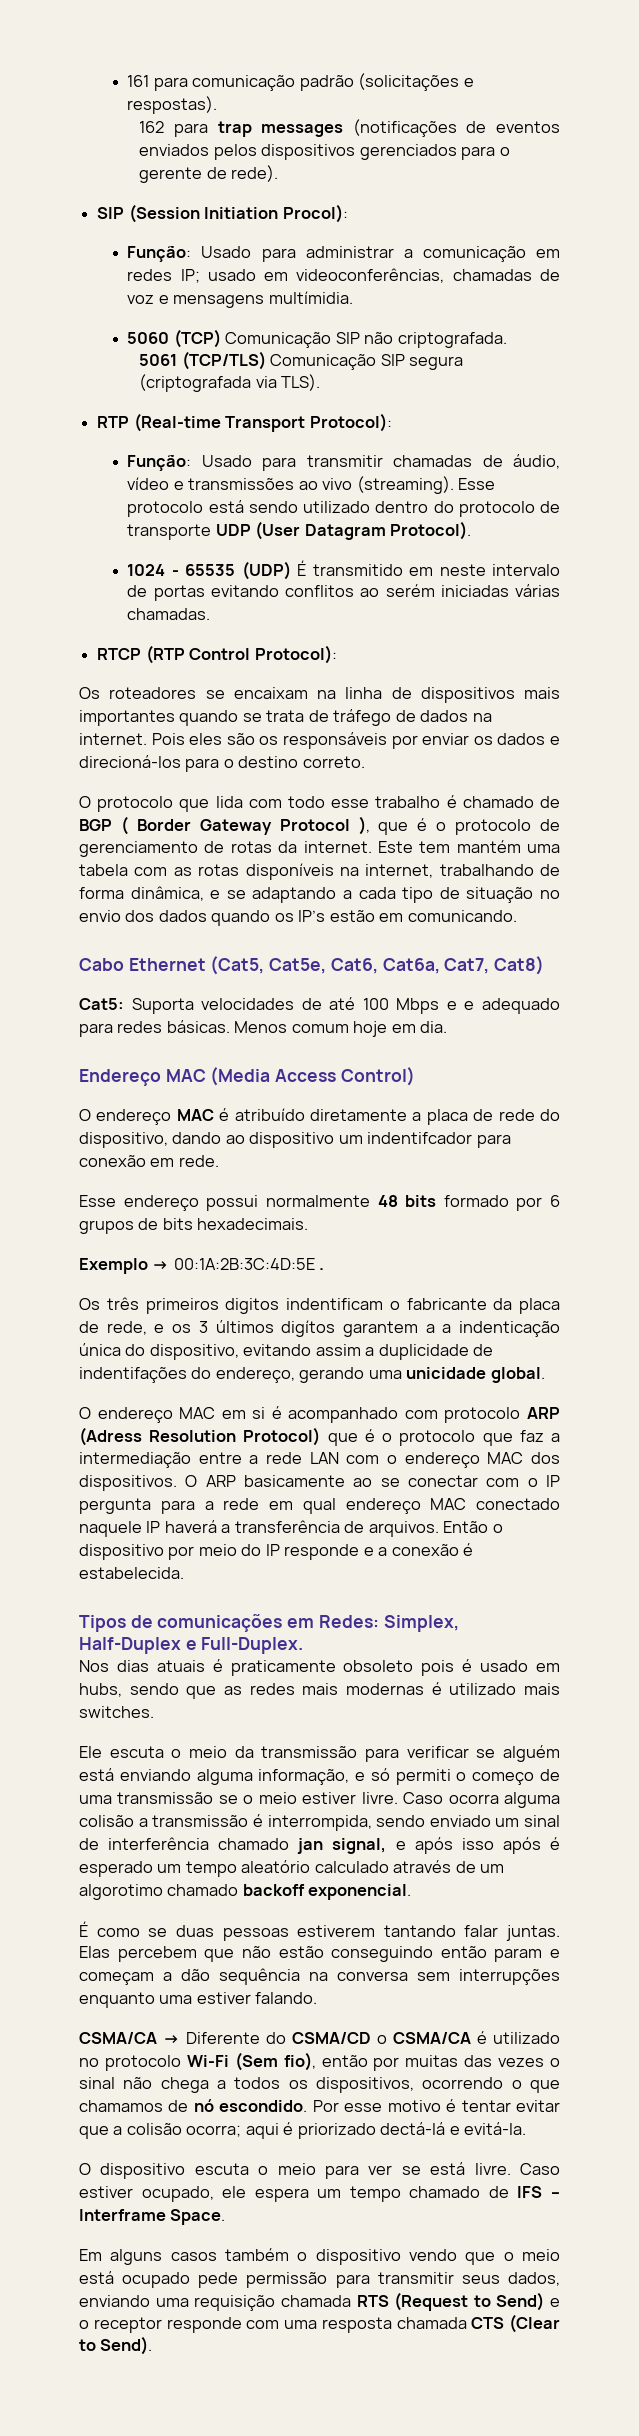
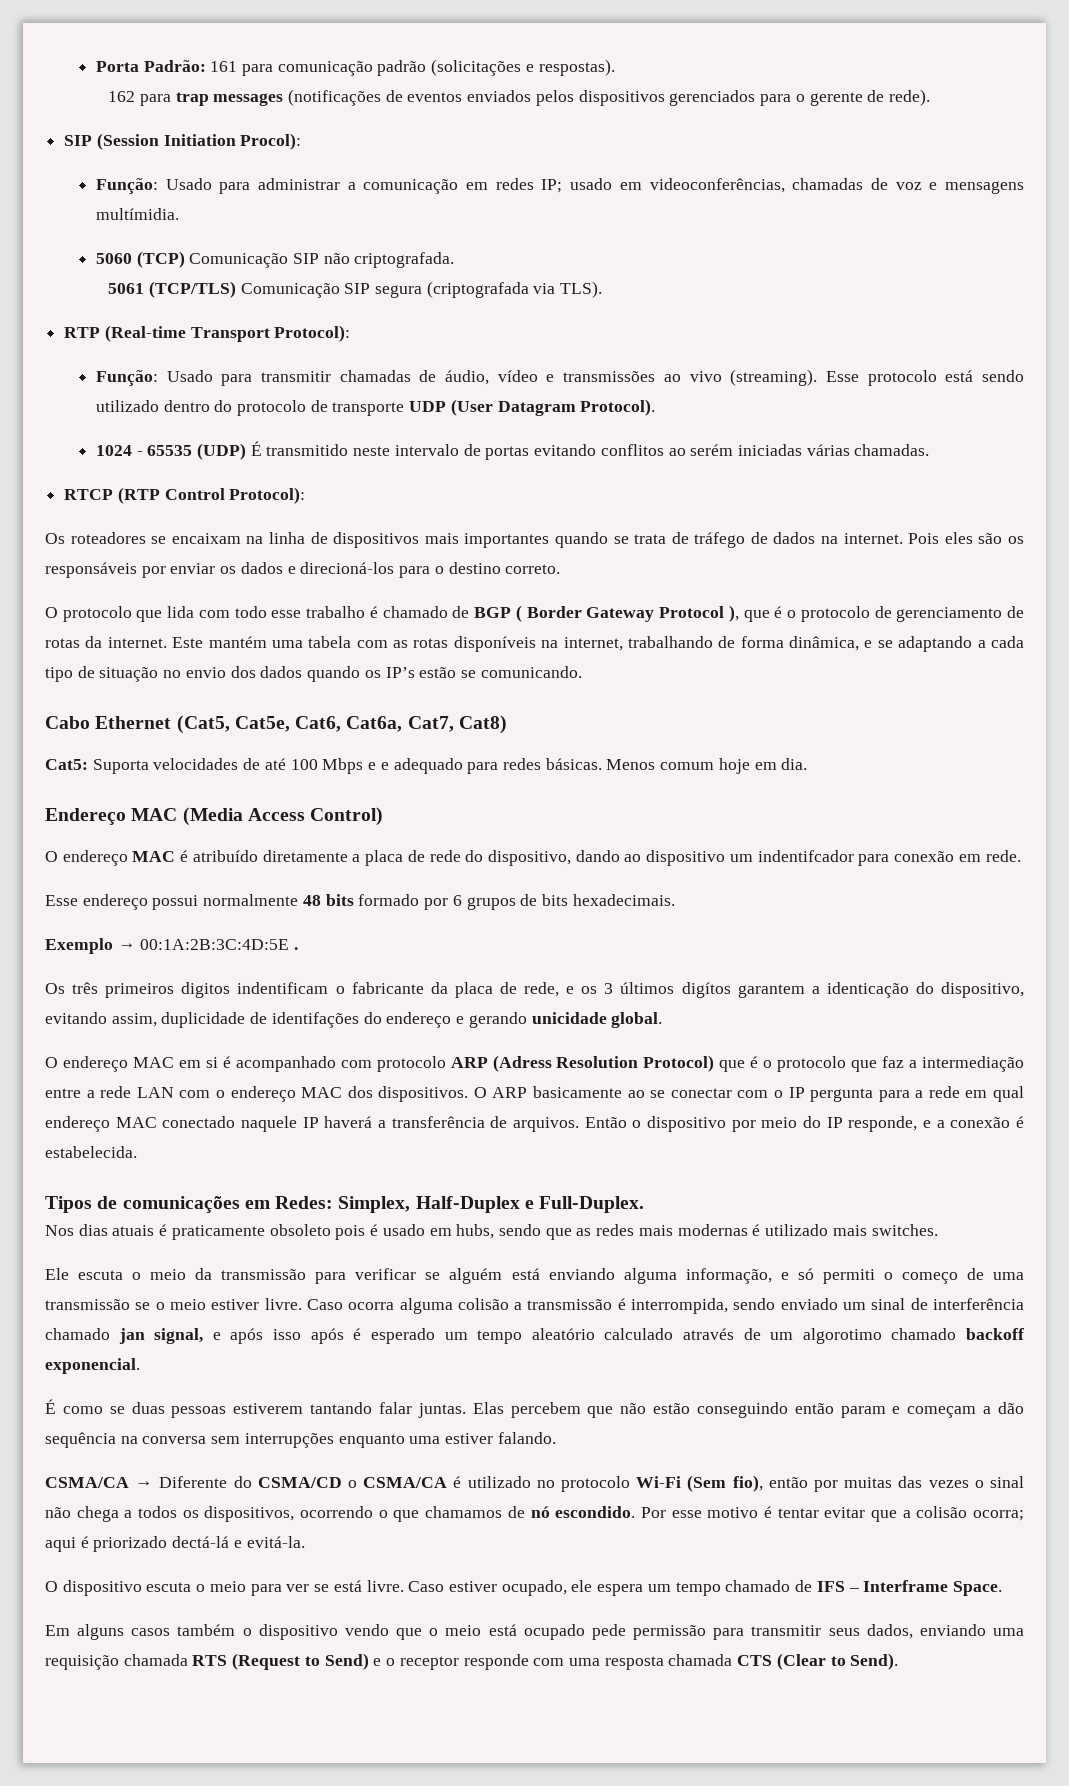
(127, 81) none -> [95,60,206,72] Porta Padrão:
[409,567,434,576] em -> (349, 450) none
[419,841,451,853] tem -> (204, 642) none
[379,913,404,922] em -> [460,670,476,678] se
[442,1321,560,1337] [79,1343,494,1360] [79,1367,402,1383] a indenticação única do dispositivo, evitando assim a duplicidade de indentifações do endereço, gerando uma -> [826,982,1025,998] [45,1012,527,1028] identicação do dispositivo, evitando assim, duplicidade de identifações do endereço e gerando
[284,1544,360,1560] responde -> [848,1116,918,1132] responde,

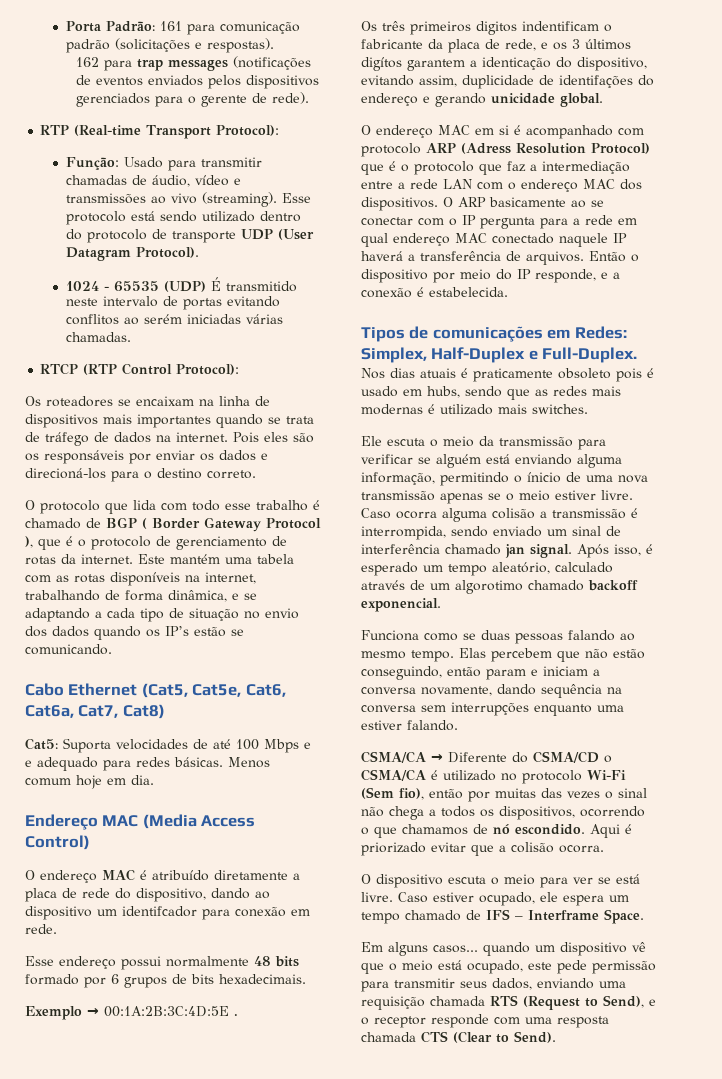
[64,133,302,150] [95,178,1024,194] [95,208,179,220] [95,251,455,268] [108,281,603,298] // SIP (Session Initiation Procol): // Função: Usado para administrar a comunicação em redes IP; usado em videoconferências, chamadas de voz e mensagens multímidia. // 5060 (TCP) Comunicação SIP não criptografada. // 5061 (TCP/TLS) Comunicação SIP segura (criptografada via TLS). -> (309, 98) none
[757,850,854,862] indentifcador -> [122,906,197,917] identifcador
[780,1268,1024,1284] [45,1299,130,1310] e só permiti o começo de uma transmissão -> [440,472,648,486] [361,490,483,504] permitindo o ínicio de uma nova transmissão apenas
[154,1328,344,1344] signal, e após isso após -> [530,544,641,558] signal. Após isso,
[531,1328,595,1340] aleatório -> [492,562,550,574] aleatório,
[45,1399,56,1414] É -> [361,630,419,641] Funciona
[233,1402,466,1418] estiverem tantando falar juntas. -> [568,630,635,641] [361,650,454,662] falando ao mesmo tempo.
[696,1402,788,1418] conseguindo -> [361,666,442,680] conseguindo,
[907,1402,1025,1418] começam a dão -> [543,666,600,676] [361,684,536,696] iniciam a conversa novamente, dando
[640,1506,1024,1522] [45,1536,305,1552] Por esse motivo é tentar evitar que a colisão ocorra; aqui é priorizado dectá-lá e evitá-la. -> [590,824,632,838] [361,842,604,856] Aqui é priorizado evitar que a colisão ocorra.
[131,1624,389,1640] casos também o dispositivo vendo -> [433,942,646,956] casos... quando um dispositivo vê
[523,1624,585,1640] ocupado -> [467,960,552,974] ocupado, este
[324,1653,369,1670] Send) -> [603,995,644,1008] Send),

